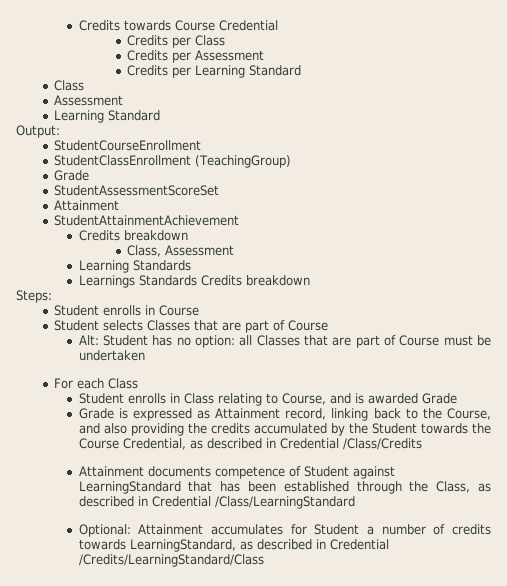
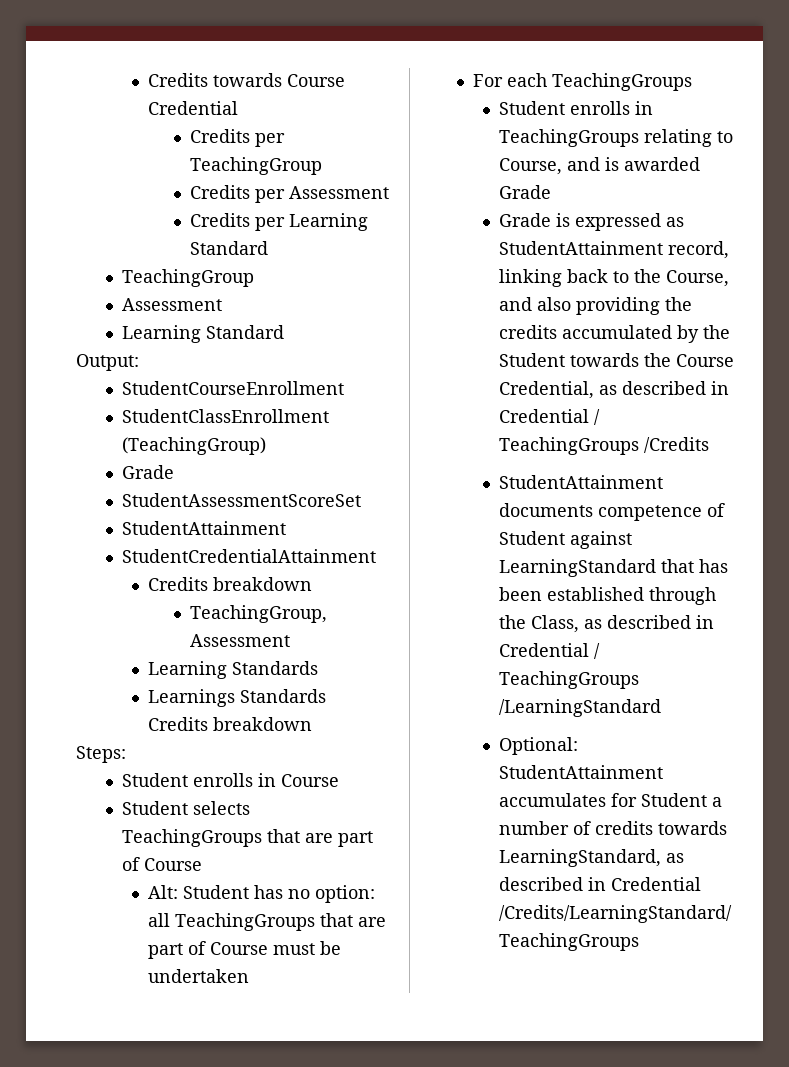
[195,35,226,46] Class -> [190,157,322,175] TeachingGroup
[54,80,85,91] Class -> [121,269,254,287] TeachingGroup
[54,200,120,211] [54,215,240,226] [78,230,188,241] [127,245,162,257] Attainment // StudentAttainmentAchievement // Credits breakdown // Class, -> [121,521,286,535] [121,549,376,563] [148,577,313,591] [190,605,327,623] StudentAttainment // StudentCredentialAttainment // Credits breakdown // TeachingGroup,
[147,320,191,331] Classes -> [121,829,262,847] TeachingGroups
[256,335,300,346] Classes -> [175,913,316,931] TeachingGroups
[108,378,139,389] [78,393,214,404] Class // Student enrolls in Class -> [551,73,692,91] [499,101,654,115] [499,129,640,147] TeachingGroups // Student enrolls in TeachingGroups
[215,408,281,419] Attainment -> [499,241,664,255] StudentAttainment
[342,438,422,450] [78,466,144,477] /Class/Credits // Attainment -> [594,409,601,425] [499,437,710,455] [499,475,664,489] / TeachingGroups /Credits // StudentAttainment
[214,496,355,509] /Class/LearningStandard -> [594,643,601,659] [499,671,640,689] [499,699,662,717] / TeachingGroups /LearningStandard
[138,524,204,535] Attainment -> [499,765,664,779] StudentAttainment
[78,554,264,567] /Credits/LearningStandard/Class -> [499,905,733,923] [499,933,640,951] /Credits/LearningStandard/ TeachingGroups

